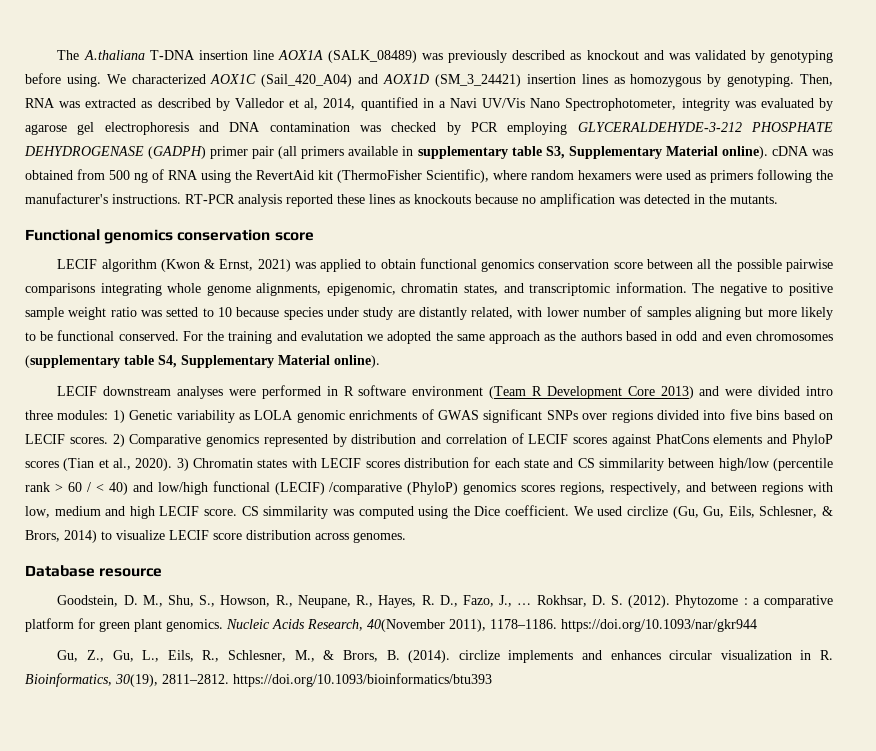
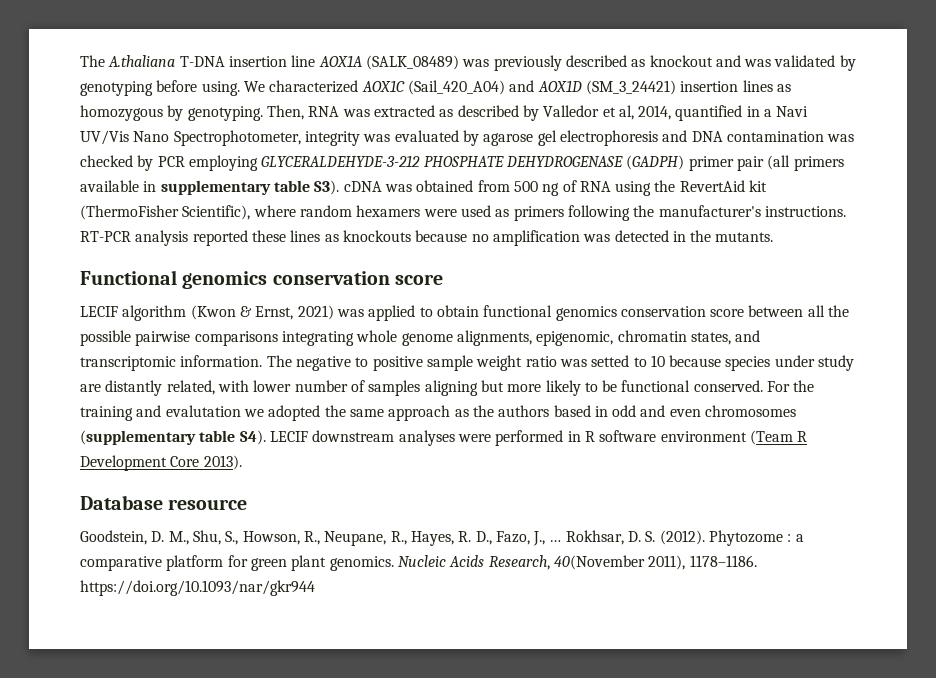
[545,146,768,159] S3, Supplementary Material online). -> [314,180,340,195] S3).
[158,355,380,368] S4, Supplementary Material online). // -> [239,430,266,445] S4).
[660,386,833,399] [25,409,833,423] [25,433,833,447] [25,457,834,471] [25,481,833,495] [25,505,833,519] [25,530,406,543] 2013) and were divided intro three modules: 1) Genetic variability as LOLA genomic enrichments of GWAS significant SNPs over regions divided into five bins based on LECIF scores. 2) Comparative genomics represented by distribution and correlation of LECIF scores against PhatCons elements and PhyloP scores (Tian et al., 2020). 3) Chromatin states with LECIF scores distribution for each state and CS simmilarity between high/low (percentile rank > 60 / < 40) and low/high functional (LECIF) /comparative (PhyloP) genomics scores regions, respectively, and between regions with low, medium and high LECIF score. CS simmilarity was computed using the Dice coefficient. We used circlize (Gu, Gu, Eils, Schlesner, & Brors, 2014) to visualize LECIF score distribution across genomes. -> [203,455,242,470] 2013).
[57,650,833,663] [25,673,492,687] // Gu, Z., Gu, L., Eils, R., Schlesner, M., & Brors, B. (2014). circlize implements and enhances circular visualization in R. Bioinformatics, 30(19), 2811–2812. https://doi.org/10.1093/bioinformatics/btu393 -> (315, 588) none

